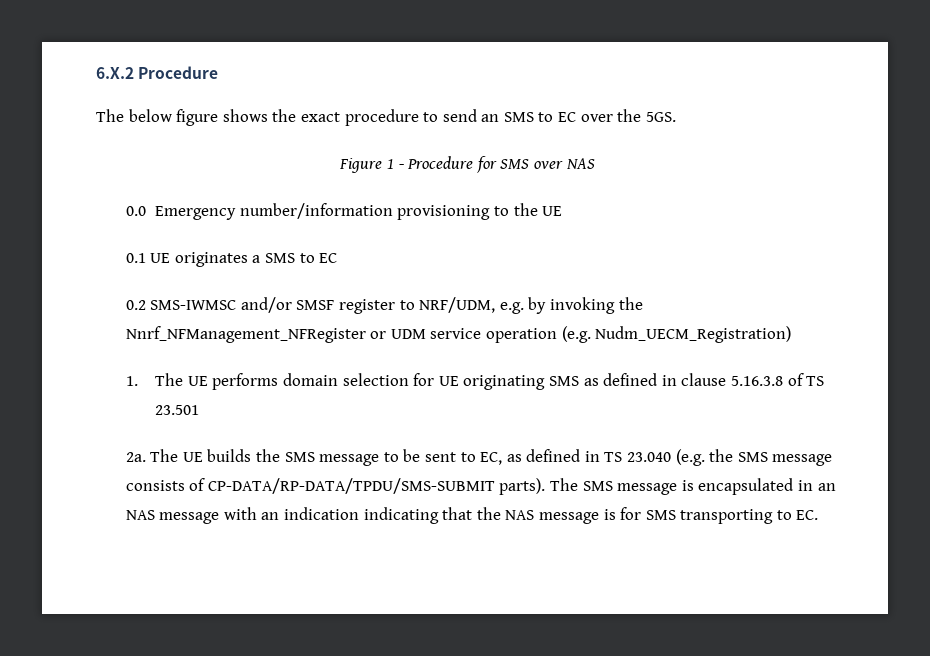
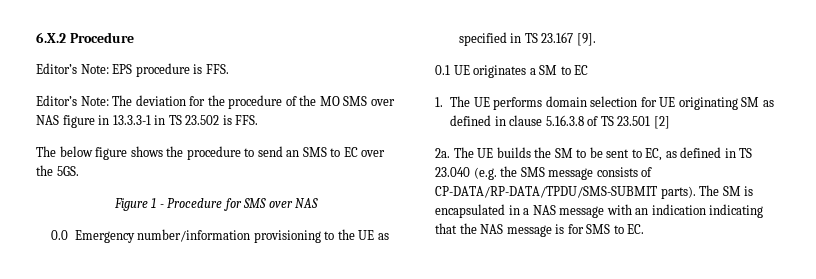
(219, 72) none -> [36,63,229,77] [36,95,395,109] [36,115,259,128] // Editor’s Note: EPS procedure is FFS. // Editor’s Note: The deviation for the procedure of the MO SMS over NAS figure in 13.3.3-1 in TS 23.502 is FFS.
[300,112,340,122] exact -> (184, 151) none
(563, 211) none -> [377,233,389,240] [458,32,596,46] as specified in TS 23.167 [9].
[264,253,338,263] [125,297,643,314] [125,326,792,343] SMS to EC // 0.2 SMS-IWMSC and/or SMSF register to NRF/UDM, e.g. by invoking the Nnrf_NFManagement_NFRegister or UDM service operation (e.g. Nudm_UECM_Registration) -> [539,65,589,75] SM to EC
[548,376,579,386] SMS -> [741,97,760,107] SM
(200, 410) none -> [653,116,670,129] [2]
[284,452,380,466] SMS message -> [554,148,573,158] SM
[582,481,678,495] SMS message -> [722,186,741,196] SM
[817,483,836,491] an -> [523,208,530,215] a
[680,509,774,524] transporting -> (611, 229) none

